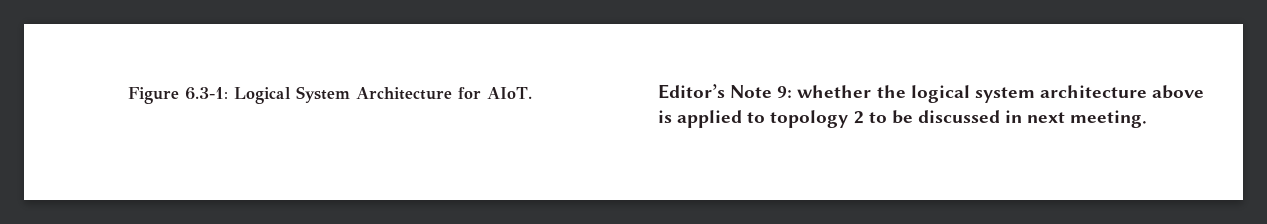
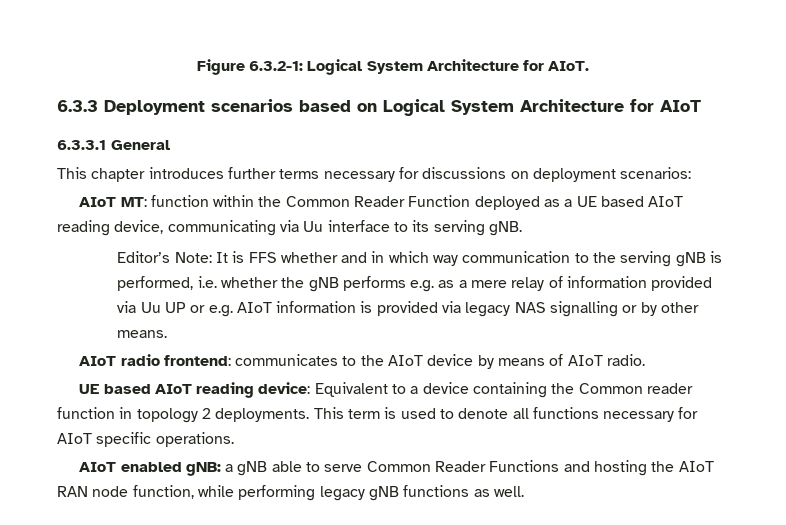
[185,87,229,100] 6.3-1: -> [248,61,303,71] 6.3.2-1:
[658,84,1205,103] [658,110,1148,128] Editor’s Note 9: whether the logical system architecture above is applied to topology 2 to be discussed in next meeting. -> [57,99,701,116] [57,140,170,150] [57,167,692,182] [79,195,684,210] [57,220,522,236] [117,251,723,267] [117,276,713,292] [117,301,700,317] [117,330,168,338] [79,354,646,369] [79,382,694,398] [57,407,699,423] [57,432,234,447] [79,460,714,476] [57,485,524,501] 6.3.3 Deployment scenarios based on Logical System Architecture for AIoT // 6.3.3.1 General // This chapter introduces further terms necessary for discussions on deployment scenarios: // AIoT MT: function within the Common Reader Function deployed as a UE based AIoT reading device, communicating via Uu interface to its serving gNB. // Editor’s Note: It is FFS whether and in which way communication to the serving gNB is performed, i.e. whether the gNB performs e.g. as a mere relay of information provided via Uu UP or e.g. AIoT information is provided via legacy NAS signalling or by other means. // AIoT radio frontend: communicates to the AIoT device by means of AIoT radio. // UE based AIoT reading device: Equivalent to a device containing the Common reader function in topology 2 deployments. This term is used to denote all functions necessary for AIoT specific operations. // AIoT enabled gNB: a gNB able to serve Common Reader Functions and hosting the AIoT RAN node function, while performing legacy gNB functions as well.

